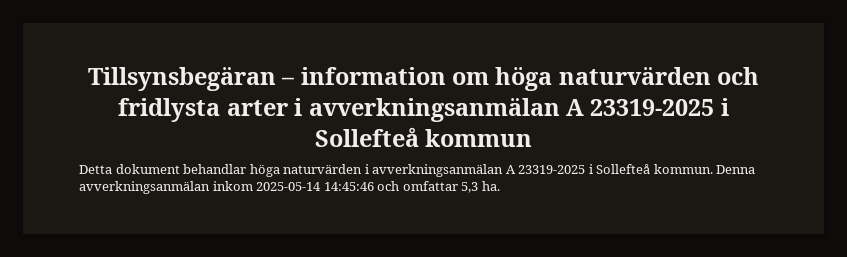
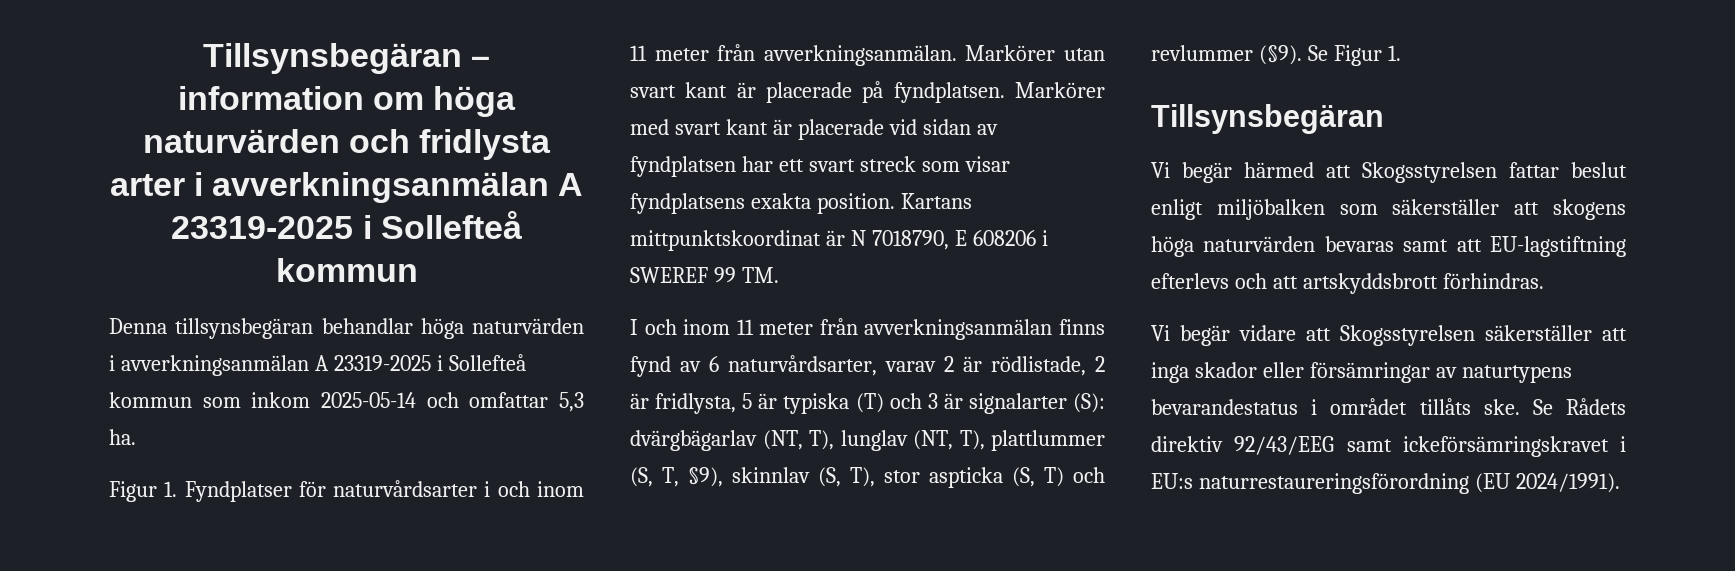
[79,164,180,174] Detta dokument -> [109,318,314,339] Denna tillsynsbegäran
[653,164,756,174] [79,181,210,194] kommun. Denna avverkningsanmälan -> [109,392,241,408] kommun som
[323,182,374,191] 14:45:46 -> (416, 400) none
(500, 186) none -> [109,480,584,502] [630,44,1105,66] [630,81,1105,103] [630,119,998,140] [630,156,1010,177] [630,193,972,214] [630,230,1048,251] [630,267,779,283] [630,318,1105,340] [630,355,1105,377] [630,393,1105,414] [630,430,1105,451] [630,467,1105,488] [1151,45,1401,66] [1151,104,1384,134] [1151,162,1627,183] [1151,199,1626,220] [1151,236,1626,257] [1151,273,1544,294] [1151,325,1627,346] [1151,362,1572,383] [1151,398,1626,415] [1151,436,1626,457] [1151,473,1620,494] // Figur 1. Fyndplatser för naturvårdsarter i och inom 11 meter från avverkningsanmälan. Markörer utan svart kant är placerade på fyndplatsen. Markörer med svart kant är placerade vid sidan av fyndplatsen har ett svart streck som visar fyndplatsens exakta position. Kartans mittpunktskoordinat är N 7018790, E 608206 i SWEREF 99 TM. // I och inom 11 meter från avverkningsanmälan finns fynd av 6 naturvårdsarter, varav 2 är rödlistade, 2 är fridlysta, 5 är typiska (T) och 3 är signalarter (S): dvärgbägarlav (NT, T), lunglav (NT, T), plattlummer (S, T, §9), skinnlav (S, T), stor aspticka (S, T) och revlummer (§9). Se Figur 1. // Tillsynsbegäran // Vi begär härmed att Skogsstyrelsen fattar beslut enligt miljöbalken som säkerställer att skogens höga naturvärden bevaras samt att EU-lagstiftning efterlevs och att artskyddsbrott förhindras. // Vi begär vidare att Skogsstyrelsen säkerställer att inga skador eller försämringar av naturtypens bevarandestatus i området tillåts ske. Se Rådets direktiv 92/43/EEG samt ickeförsämringskravet i EU:s naturrestaureringsförordning (EU 2024/1991).

